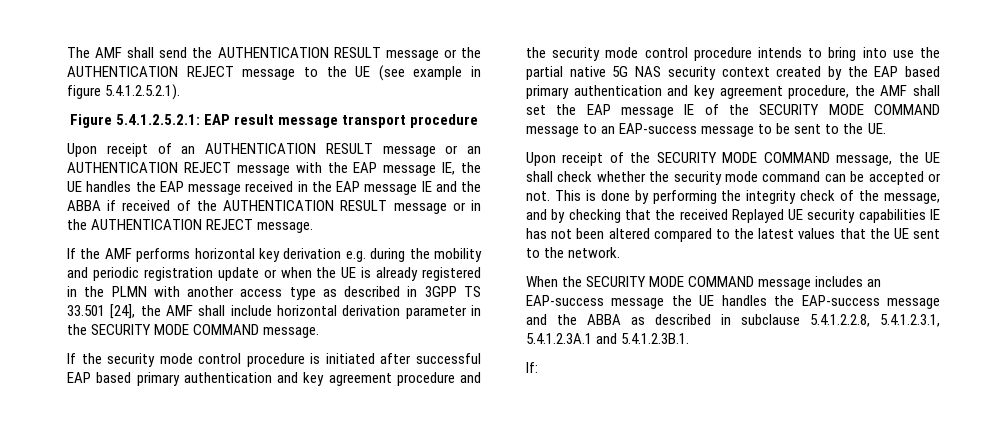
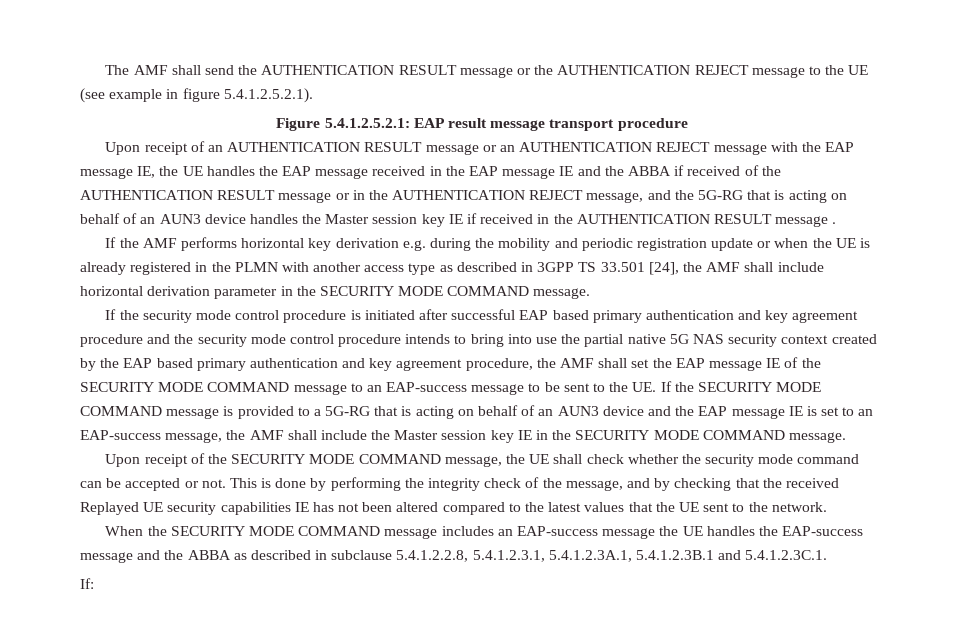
[257,222,314,233] message. -> [586,190,847,203] [80,213,837,227] message, and the 5G-RG that is acting on behalf of an AUN3 device handles the Master session key IE if received in the AUTHENTICATION RESULT message .
(886, 128) none -> [660,381,822,392] [80,405,874,419] [80,430,846,443] If the SECURITY MODE COMMAND message is provided to a 5G-RG that is acting on behalf of an AUN3 device and the EAP message IE is set to an EAP-success message, the AMF shall include the Master session key IE in the SECURITY MODE COMMAND message.
[526,333,690,344] 5.4.1.2.3A.1 and 5.4.1.2.3B.1. -> [548,550,828,562] 5.4.1.2.3A.1, 5.4.1.2.3B.1 and 5.4.1.2.3C.1.

